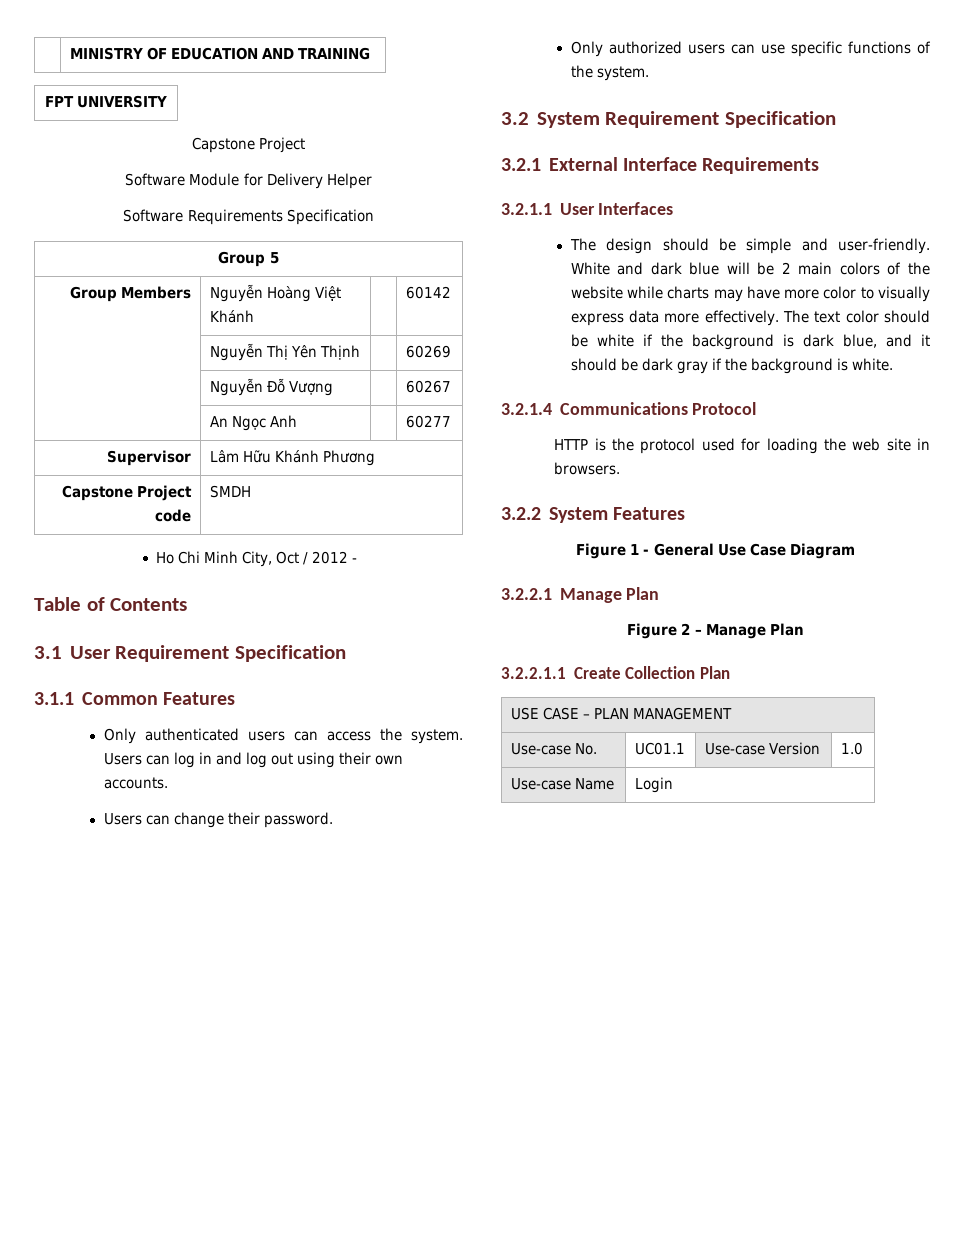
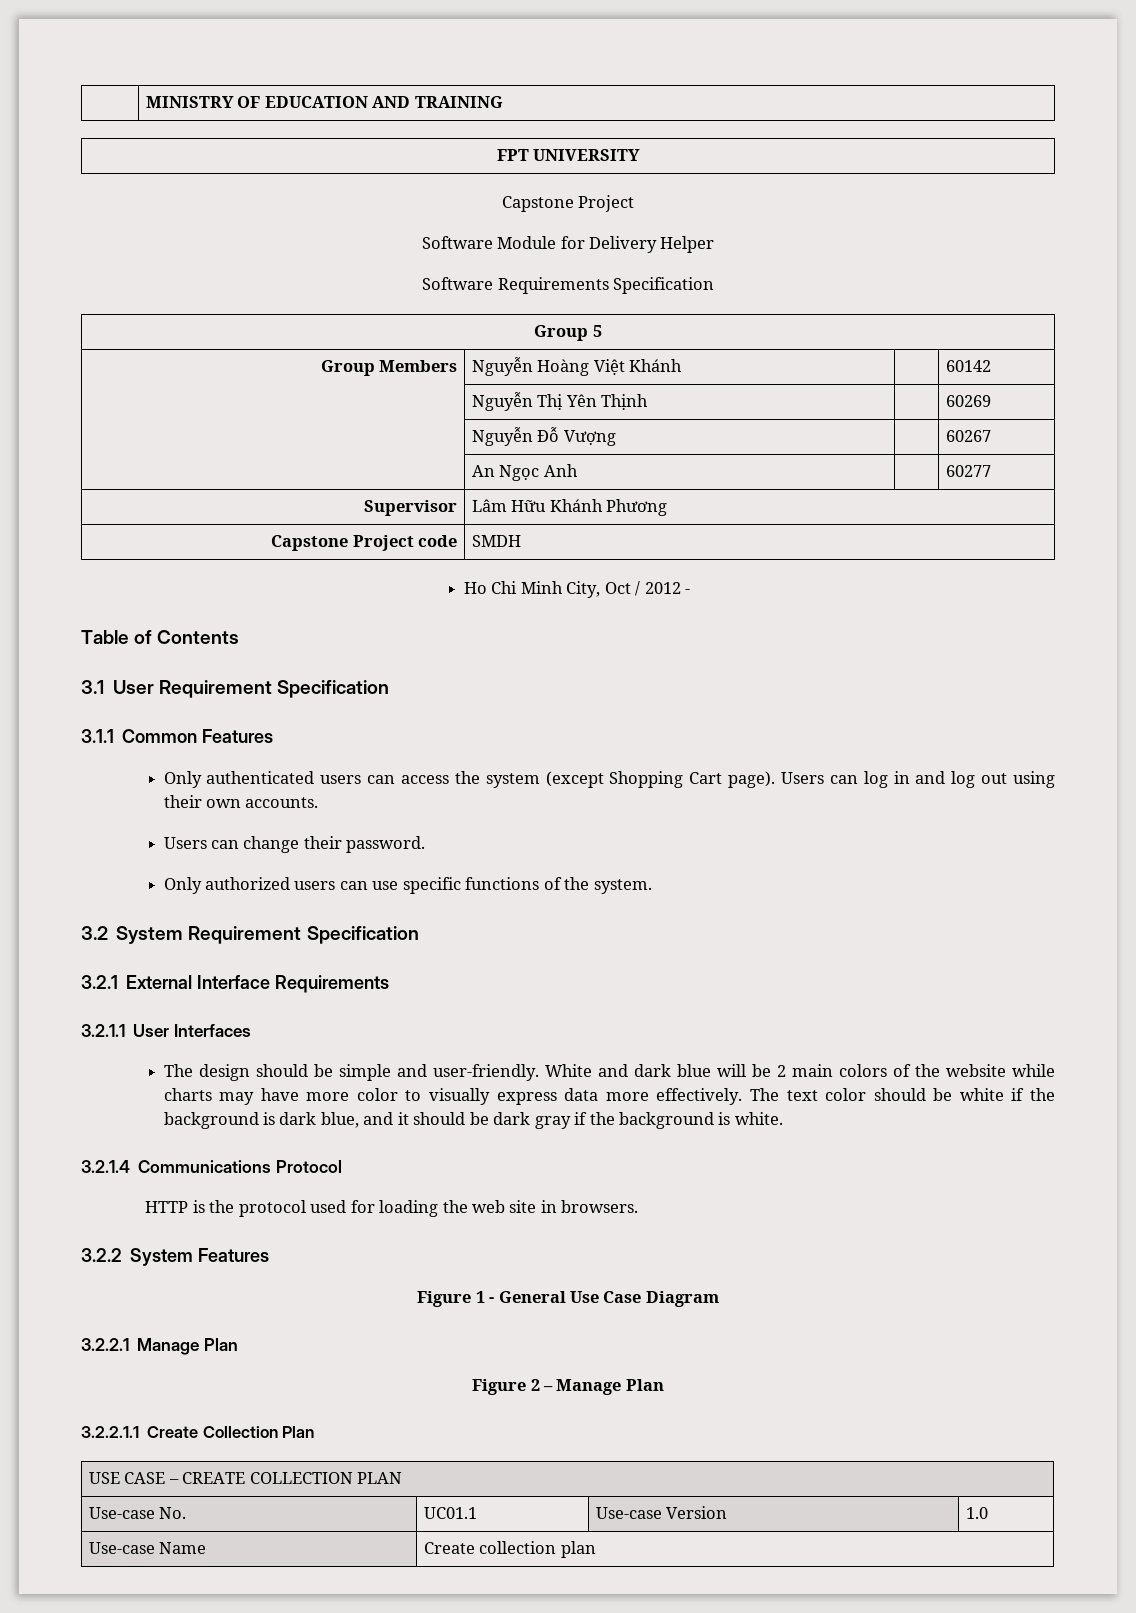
[411,729,463,744] system. -> [485,771,776,788] system (except Shopping Cart page).
(590, 716) none -> [182,1472,353,1484] CREATE COLLECTION
[632,707,732,720] MANAGEMENT -> (403, 1478) none
[634,777,673,793] Login -> [423,1541,596,1558] Create collection plan

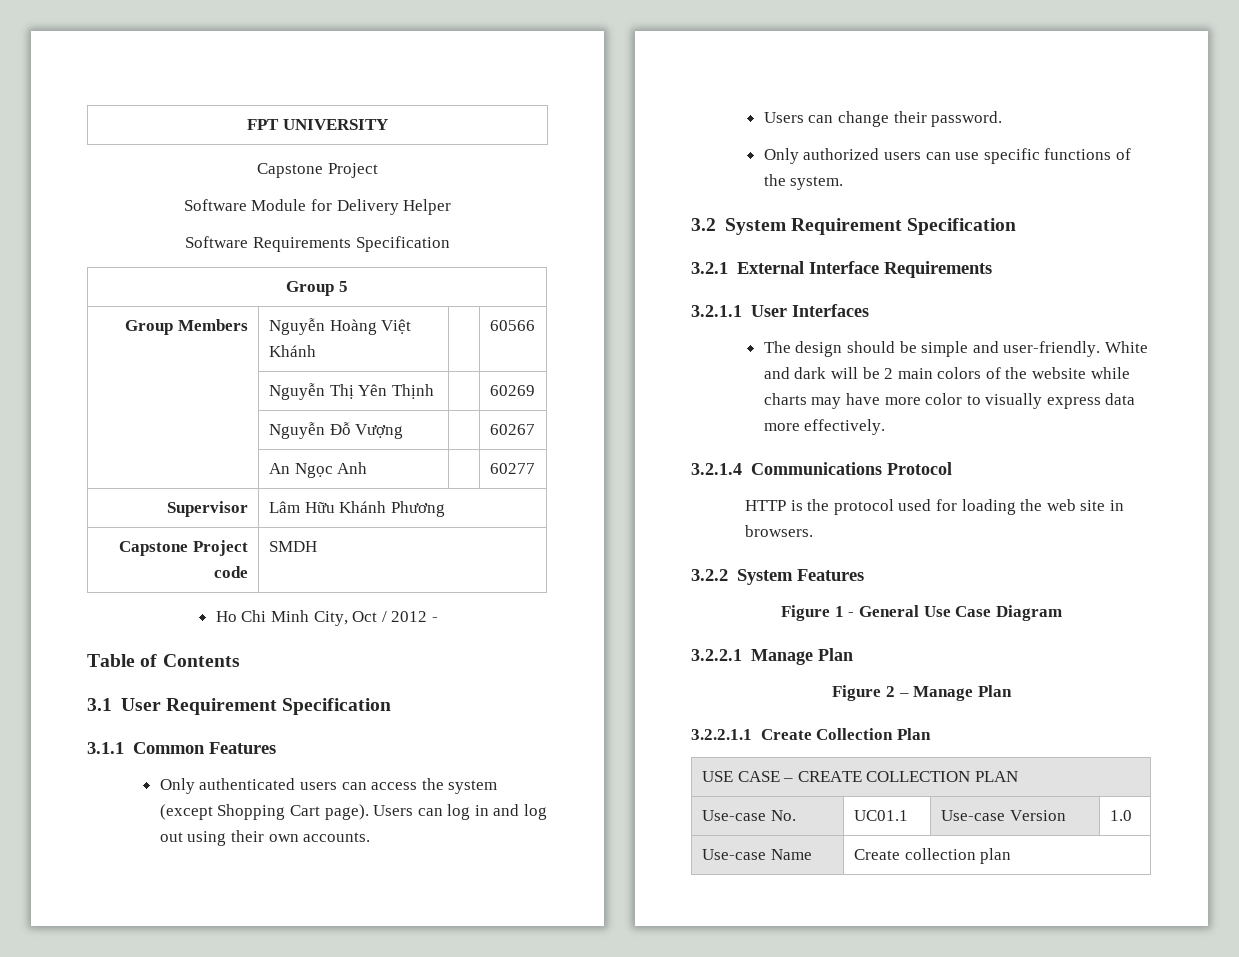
[145,96,503,108] | MINISTRY OF EDUCATION AND TRAINING // -> (247, 124) none
[945,360,991,372] 60142 -> [489,320,535,331] 60566
[676,1064,711,1077] blue -> (827, 373) none
[749,1088,1056,1101] [163,1112,783,1129] The text color should be white if the background is dark blue, and it should be dark gray if the background is white. -> (886, 427) none

